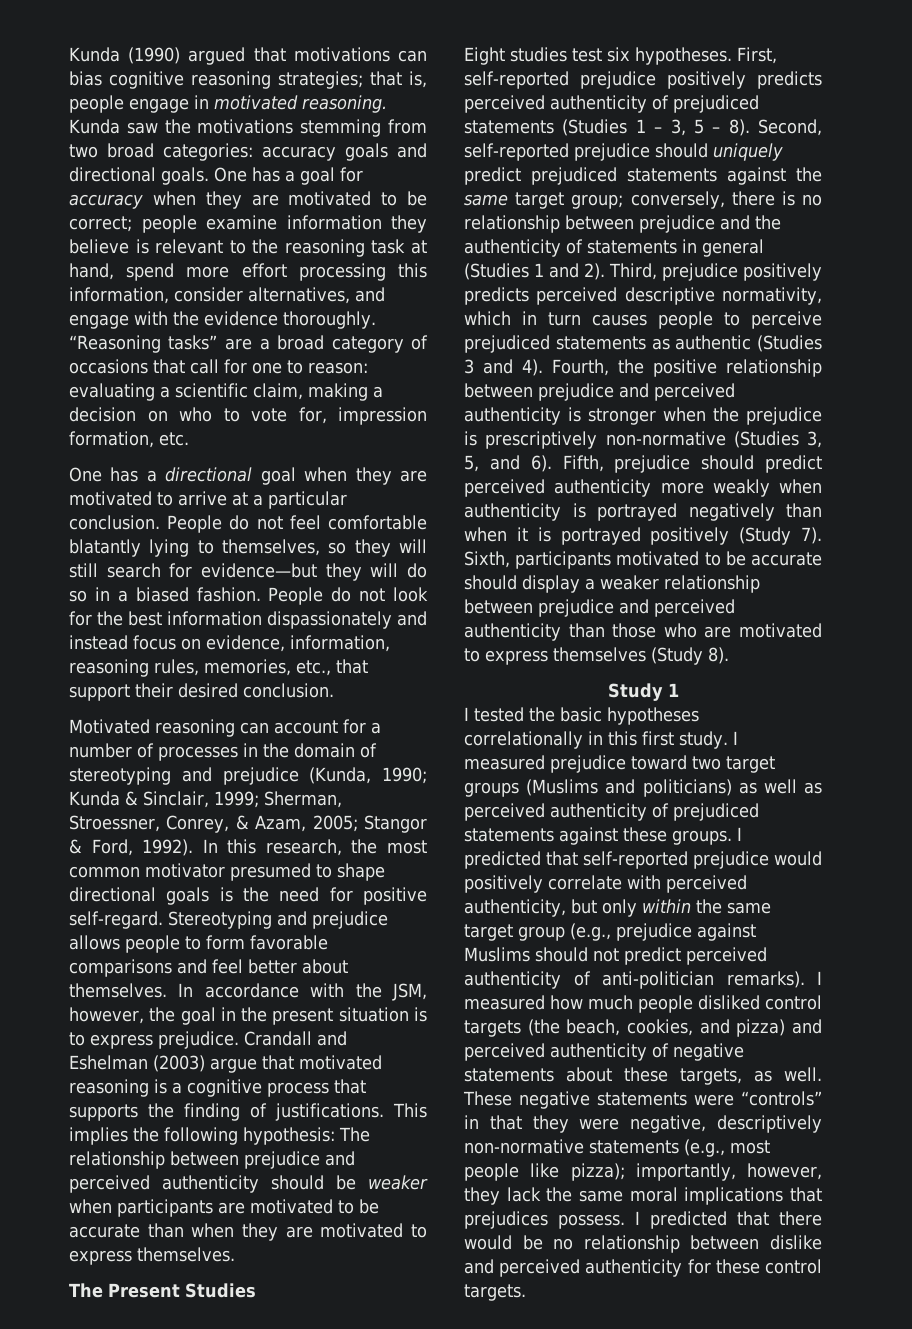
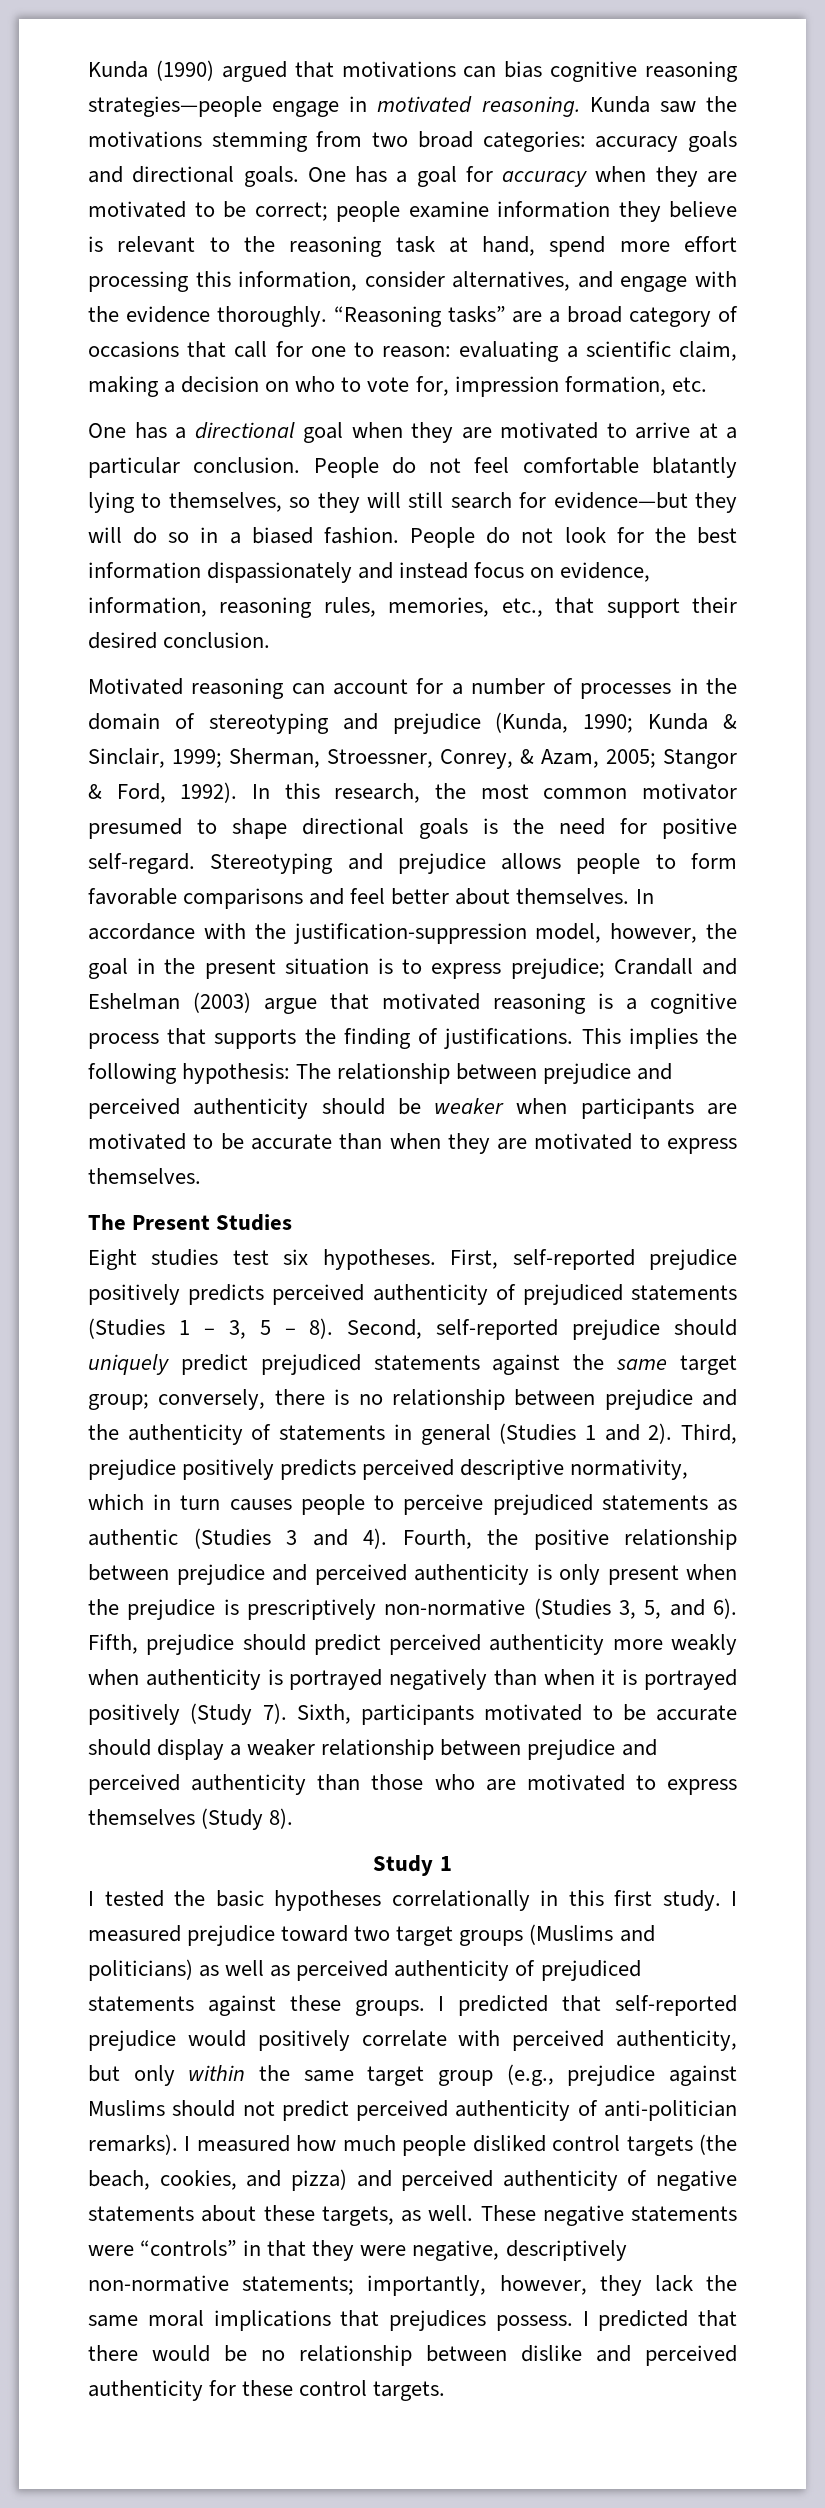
[278,71,427,89] [69,95,124,113] strategies; that is, people -> [88,96,262,117] strategies—people
[392,983,427,1001] JSM, -> [293,923,602,944] justification-suppression model,
[158,1031,239,1049] prejudice. -> [510,958,605,979] prejudice;
[588,408,656,425] stronger -> [559,1564,679,1585] only present
[589,1139,770,1157] [464,1163,625,1181] statements (e.g., most people like pizza); -> [242,2276,355,2295] statements;

